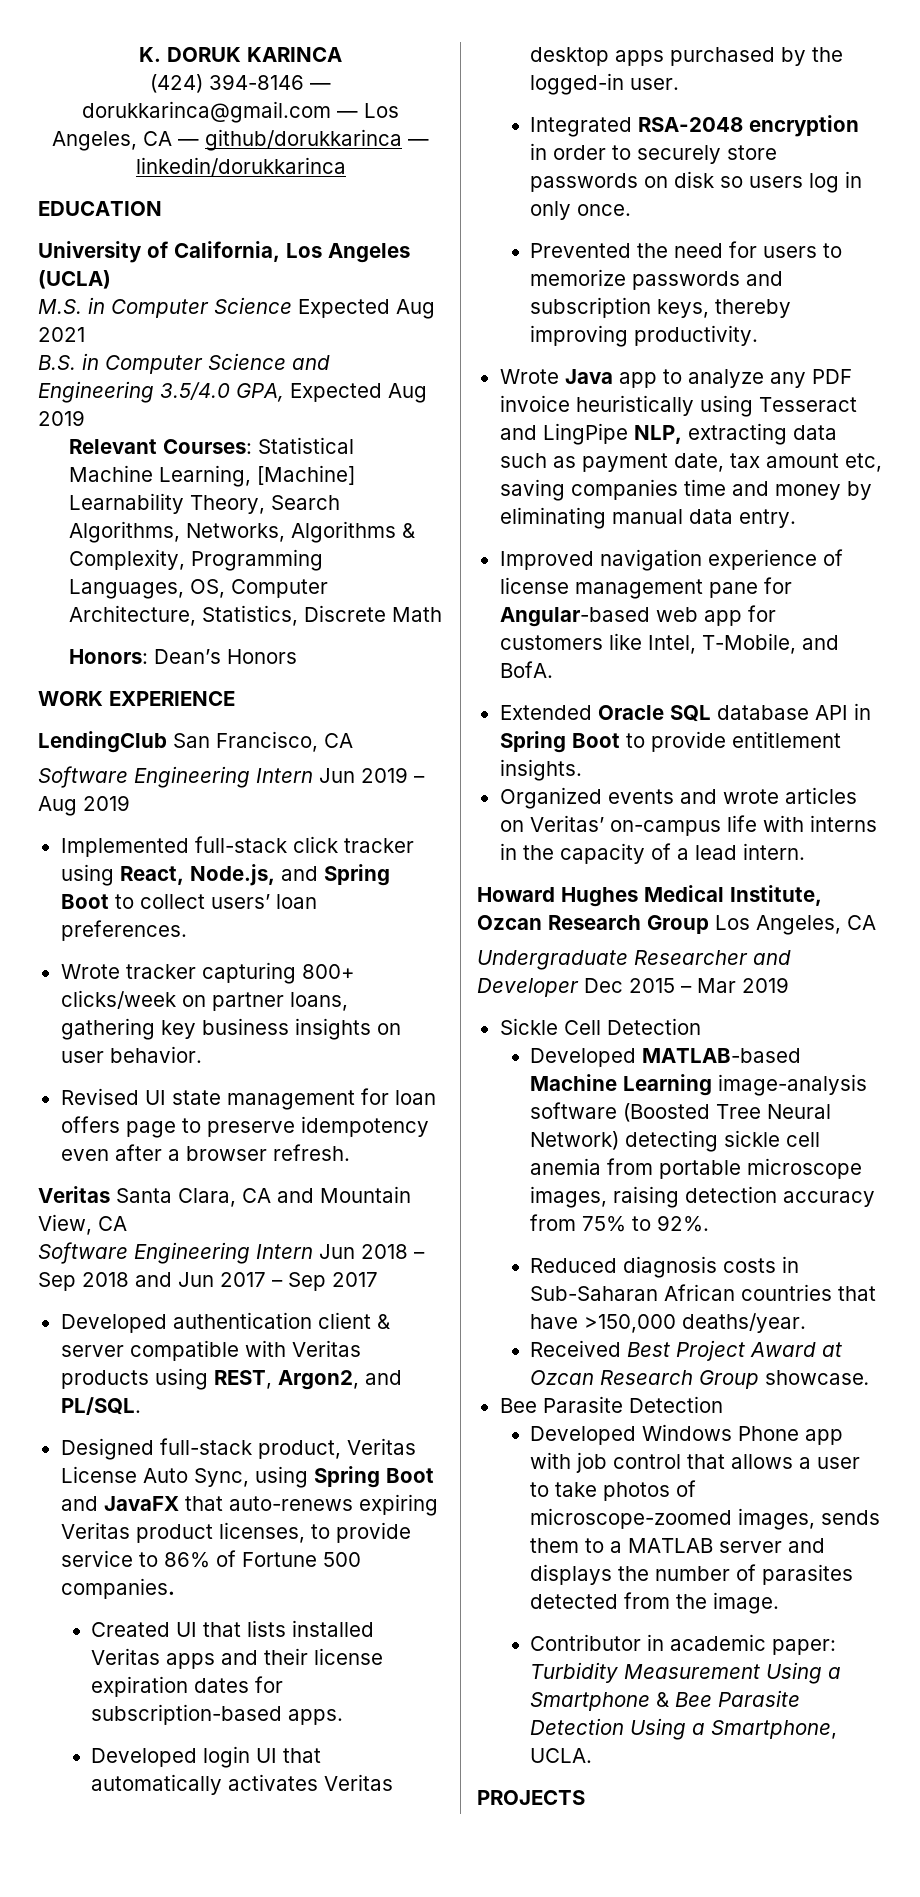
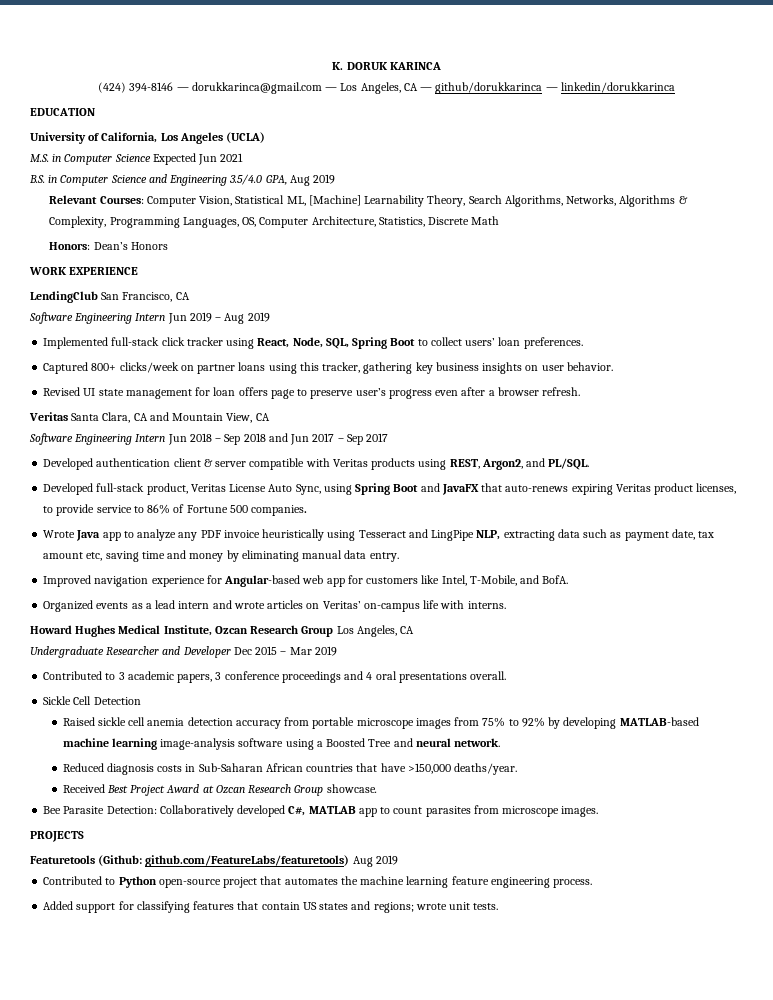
[396,299,435,319] Aug -> [198,154,218,165] Jun
[290,383,382,402] Expected -> (287, 180) none
[257,437,354,454] [68,465,251,487] Statistical Machine Learning, -> [146,195,306,207] Computer Vision, Statistical ML,
[189,864,318,886] Node.js, and -> [292,337,349,349] Node, SQL,
[60,962,296,984] Wrote tracker capturing -> [43,362,89,374] Captured
[289,992,348,1011] loans, -> [238,362,361,374] loans using this tracker,
[300,1116,429,1137] idempotency -> [355,388,432,399] user’s progress
[60,1438,154,1460] Designed -> [43,483,94,495] Developed
[91,1620,375,1637] [91,1648,384,1669] [91,1676,284,1697] [91,1704,344,1725] [91,1746,322,1768] [91,1774,394,1795] [530,47,844,66] [530,73,680,95] [530,115,860,137] [530,143,778,164] [530,171,863,193] [530,201,632,220] [530,241,843,258] [530,269,784,290] [530,297,792,318] [530,325,759,347] // Created UI that lists installed Veritas apps and their license expiration dates for subscription-based apps. // Developed login UI that automatically activates Veritas desktop apps purchased by the logged-in user. // Integrated RSA-2048 encryption in order to securely store passwords on disk so users log in only once. // Prevented the need for users to memorize passwords and subscription keys, thereby improving productivity. -> (308, 510) none
[570,479,678,500] companies -> (139, 556) none
[822,549,843,566] [499,577,758,599] of license management pane -> (205, 581) none
[499,703,871,722] [499,731,841,753] [499,759,582,781] [499,787,674,809] Extended Oracle SQL database API in Spring Boot to provide entitlement insights. // Organized events -> [43,600,210,612] Organized events as a lead intern
[809,815,877,832] [499,843,805,864] interns in the capacity of a lead intern. -> [467,601,506,609] interns.
[499,1018,701,1035] [530,1048,802,1067] [530,1074,868,1096] [530,1102,832,1122] [530,1130,719,1152] Sickle Cell Detection // Developed MATLAB-based Machine Learning image-analysis software (Boosted Tree Neural Network) detecting -> [43,671,507,683] [43,696,141,705] [62,717,95,726] Contributed to 3 academic papers, 3 conference proceedings and 4 oral presentations overall. // Sickle Cell Detection // Raised
(602, 1166) none -> [187,717,281,729] detection accuracy
[530,1186,876,1208] [530,1214,710,1232] images, raising detection accuracy from 75% to 92%. -> [415,717,699,729] [62,738,501,750] images from 75% to 92% by developing MATLAB-based machine learning image-analysis software using a Boosted Tree and neural network.
[628,1396,723,1413] [530,1424,844,1445] [530,1452,861,1473] [530,1480,697,1501] [530,1508,881,1530] [530,1538,826,1553] [530,1564,854,1585] [530,1592,780,1614] [530,1634,837,1655] [530,1662,842,1684] [530,1690,801,1711] [530,1718,838,1740] [530,1748,593,1763] [477,1790,585,1805] Detection // Developed Windows Phone app with job control that allows a user to take photos of microscope-zoomed images, sends them to a MATLAB server and displays the number of parasites detected from the image. // Contributor in academic paper: Turbidity Measurement Using a Smartphone & Bee Parasite Detection Using a Smartphone, UCLA. // PROJECTS -> [106,805,599,817] [30,831,84,842] [30,855,398,867] [43,876,593,888] [43,901,499,913] Detection: Collaboratively developed C#, MATLAB app to count parasites from microscope images. // PROJECTS // Featuretools (Github: github.com/FeatureLabs/featuretools) Aug 2019 // Contributed to Python open-source project that automates the machine learning feature engineering process. // Added support for classifying features that contain US states and regions; wrote unit tests.

